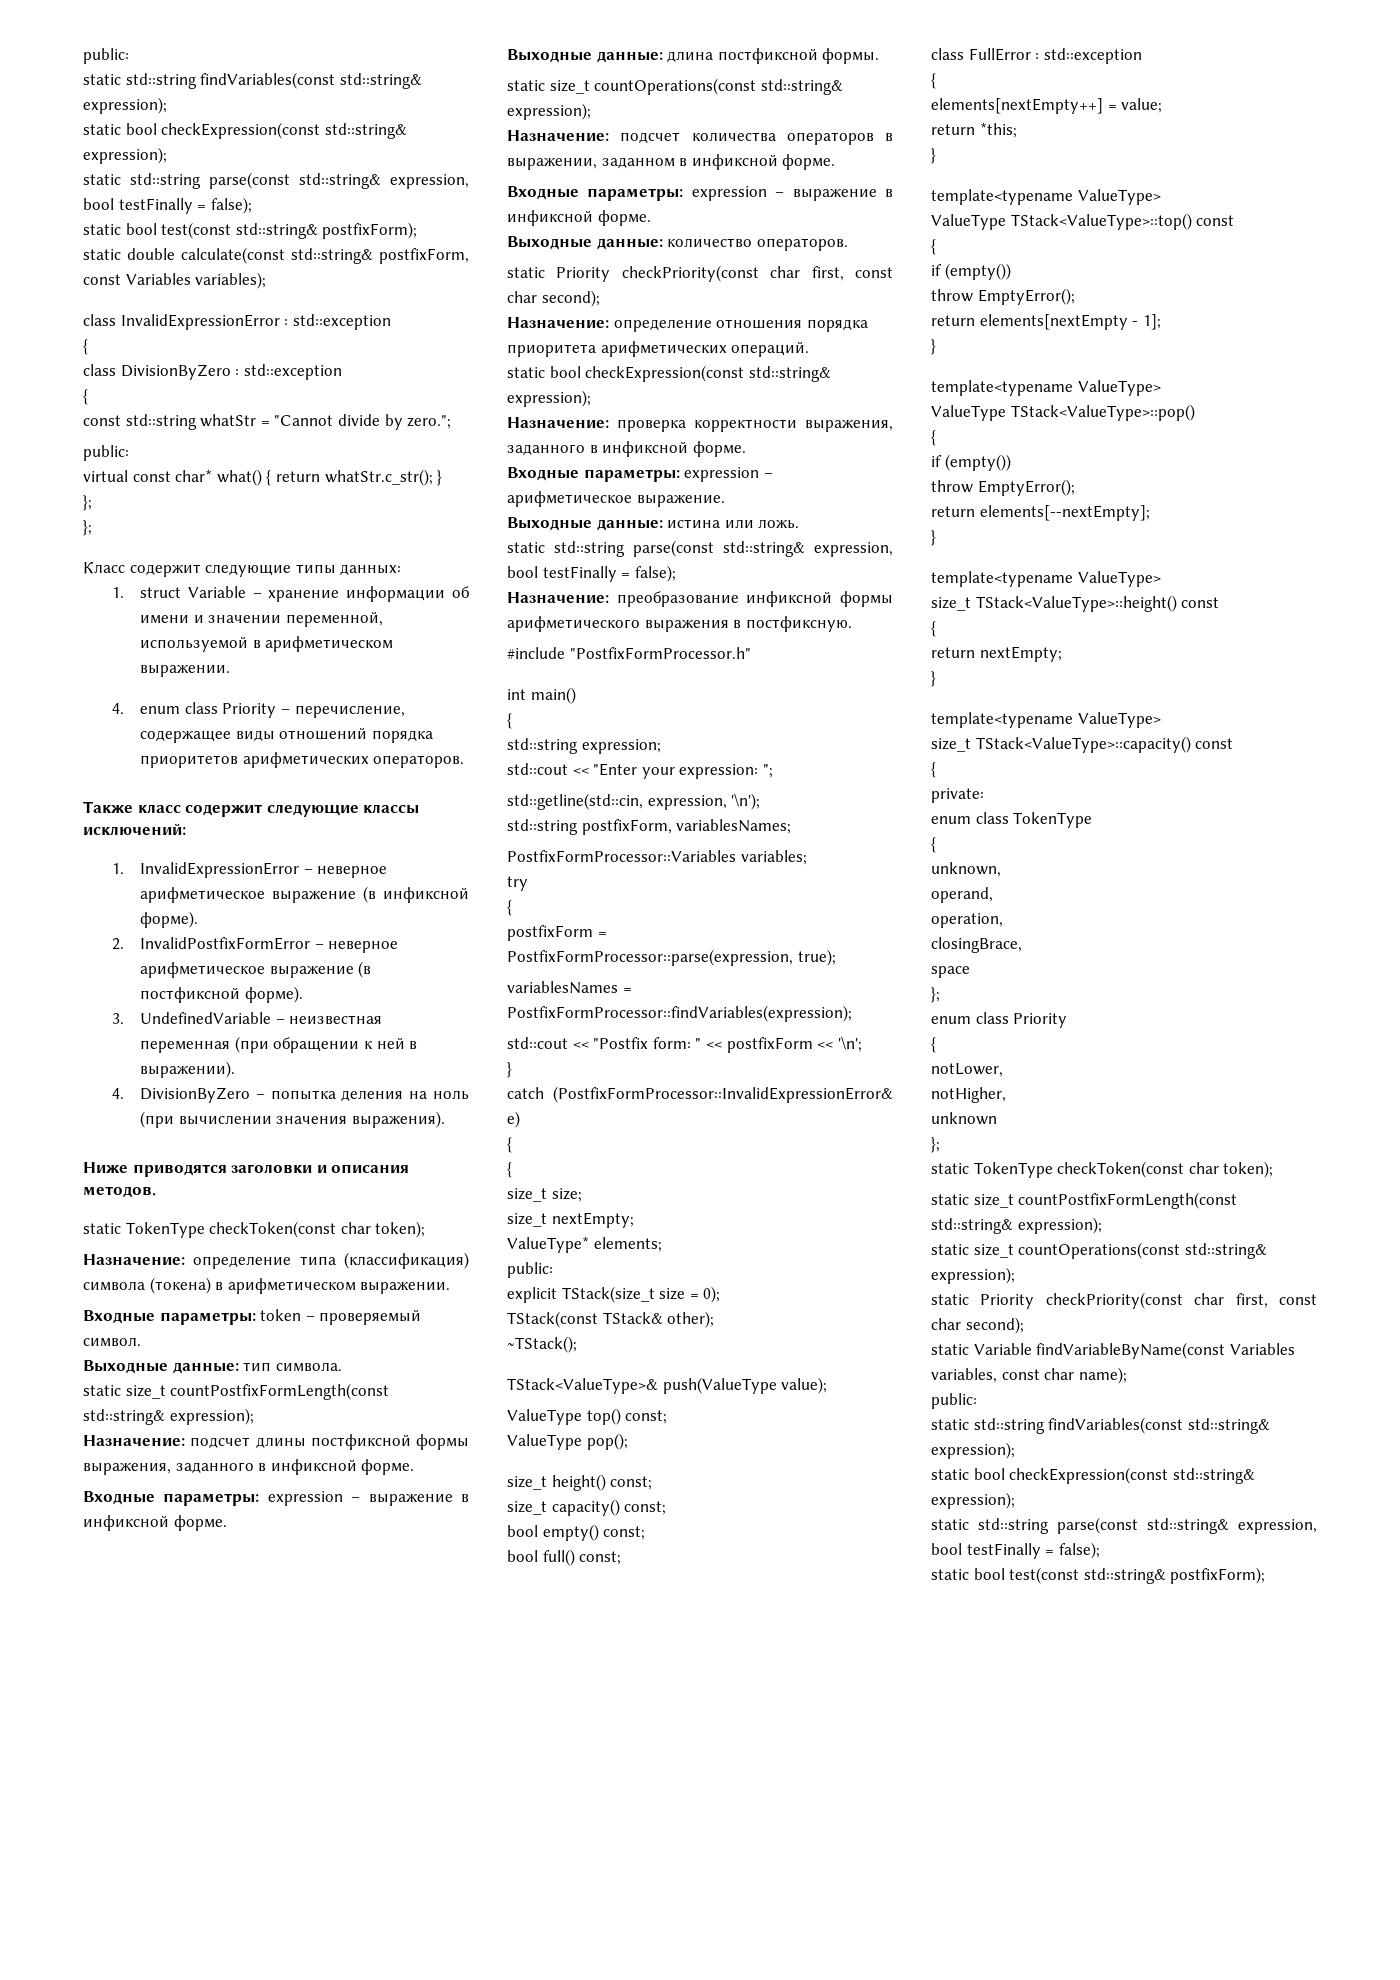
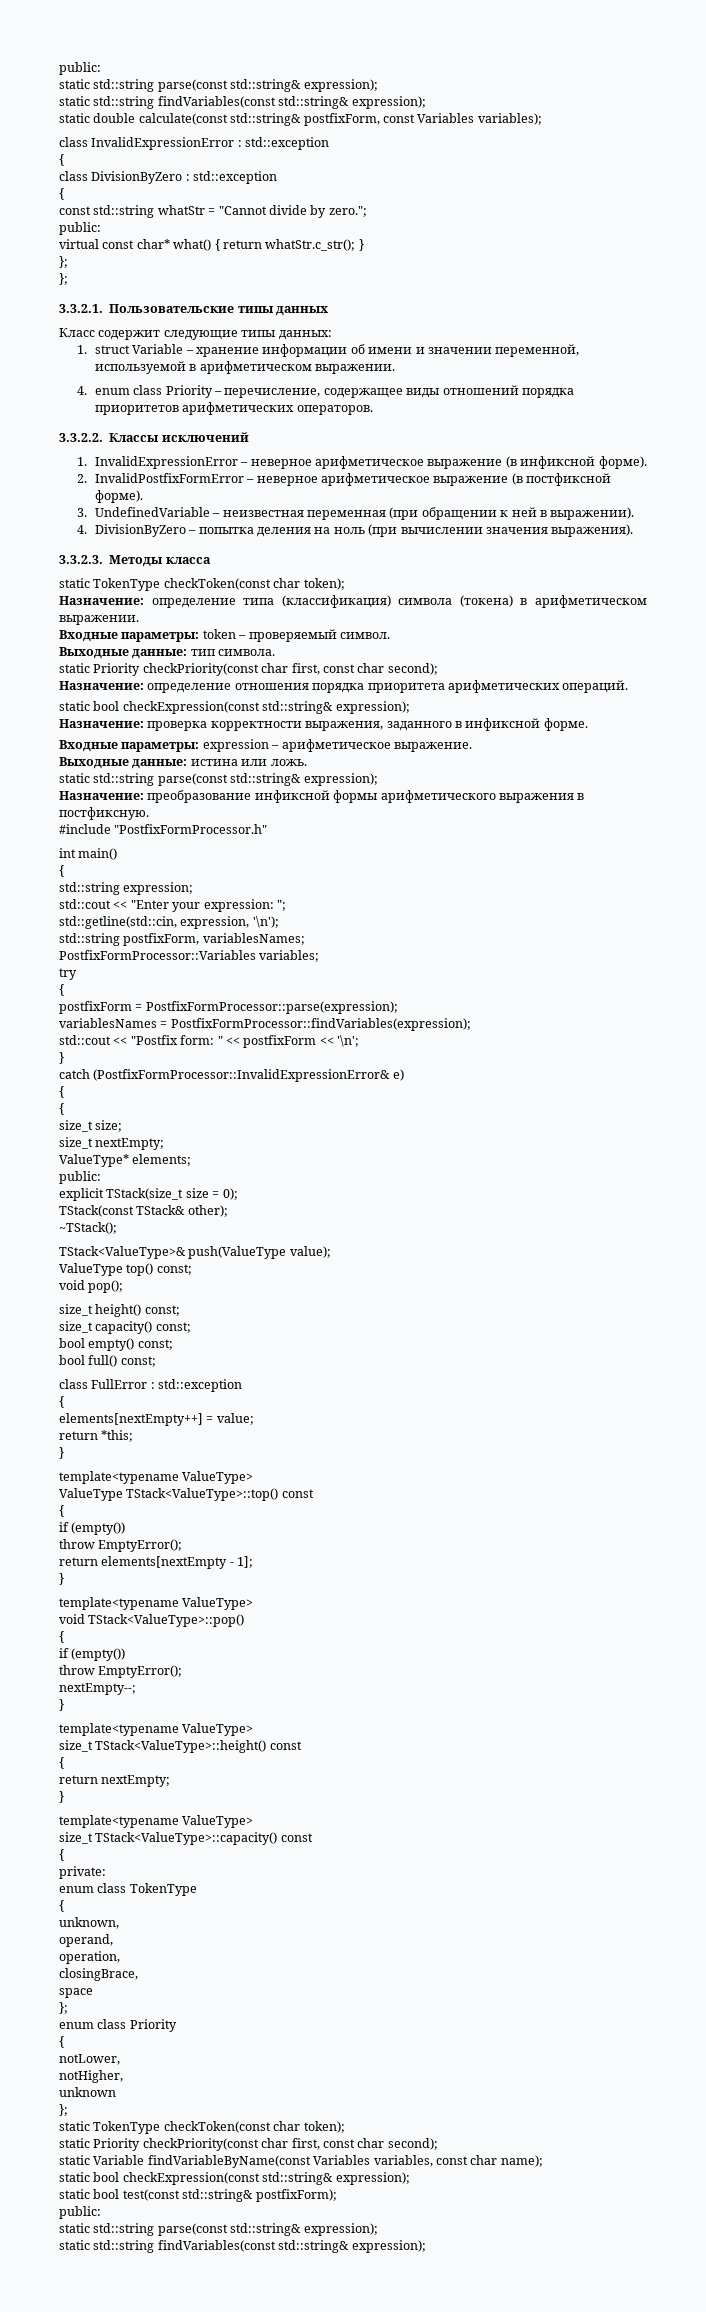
[83,48,129,64] [83,72,422,89] [83,97,167,114] [83,122,407,139] [83,147,167,164] [83,172,469,189] [83,197,252,214] [83,222,418,239] public: // static std::string findVariables(const std::string& expression); // static bool checkExpression(const std::string& expression); // static std::string parse(const std::string& expression, bool testFinally = false); // static bool test(const std::string& postfixForm); -> [59,62,101,75] [59,79,378,92] [59,96,426,109] public: // static std::string parse(const std::string& expression); // static std::string findVariables(const std::string& expression);
(92, 528) none -> [59,304,328,316] // 3.3.2.1. Пользовательские типы данных
[83,801,420,817] [83,823,186,835] Также класс содержит следующие классы исключений: -> [59,432,249,442] 3.3.2.2. Классы исключений
[83,1162,410,1177] [83,1186,156,1198] Ниже приводятся заголовки и описания методов. -> [59,555,211,567] 3.3.2.3. Методы класса
[83,1383,390,1400] [83,1408,254,1425] [83,1434,469,1450] [83,1459,415,1475] [83,1491,469,1506] [83,1515,227,1531] [507,48,880,64] [507,78,843,95] [507,103,591,120] [507,130,893,145] [507,154,836,170] [507,186,893,201] [507,210,651,226] [507,236,848,251] // static size_t countPostfixFormLength(const std::string& expression); // Назначение: подсчет длины постфиксной формы выражения, заданного в инфиксной форме. // Входные параметры: expression – выражение в инфиксной форме. // Выходные данные: длина постфиксной формы. // static size_t countOperations(const std::string& expression); // Назначение: подсчет количества операторов в выражении, заданном в инфиксной форме. // Входные параметры: expression – выражение в инфиксной форме. // Выходные данные: количество операторов. -> (276, 652) none
[814,542,893,557] [507,565,676,582] expression, bool testFinally = false); -> [303,773,378,786] expression);
[507,949,836,966] PostfixFormProcessor::parse(expression, true); -> [145,1001,398,1014] PostfixFormProcessor::parse(expression);
[507,1434,582,1450] ValueType -> [59,1280,85,1290] void
[931,405,1006,421] ValueType -> [59,1614,85,1624] void
[931,505,1150,521] return elements[--nextEmpty]; -> [59,1683,136,1695] nextEmpty--;
[931,1192,1238,1209] [931,1217,1102,1234] [931,1242,1267,1259] [931,1267,1015,1284] // static size_t countPostfixFormLength(const std::string& expression); // static size_t countOperations(const std::string& expression); -> (345, 2127) none
[931,1393,977,1409] [931,1417,1270,1434] [931,1442,1015,1459] [931,1467,1255,1484] [931,1492,1015,1509] [931,1517,1317,1534] [931,1542,1100,1559] [931,1567,1266,1584] // public: // static std::string findVariables(const std::string& expression); // static bool checkExpression(const std::string& expression); // static std::string parse(const std::string& expression, bool testFinally = false); // static bool test(const std::string& postfixForm); -> [59,2172,410,2185] [59,2189,337,2202] [59,2206,101,2219] [59,2223,378,2236] [59,2240,426,2253] // static bool checkExpression(const std::string& expression); // static bool test(const std::string& postfixForm); // public: // static std::string parse(const std::string& expression); // static std::string findVariables(const std::string& expression);

